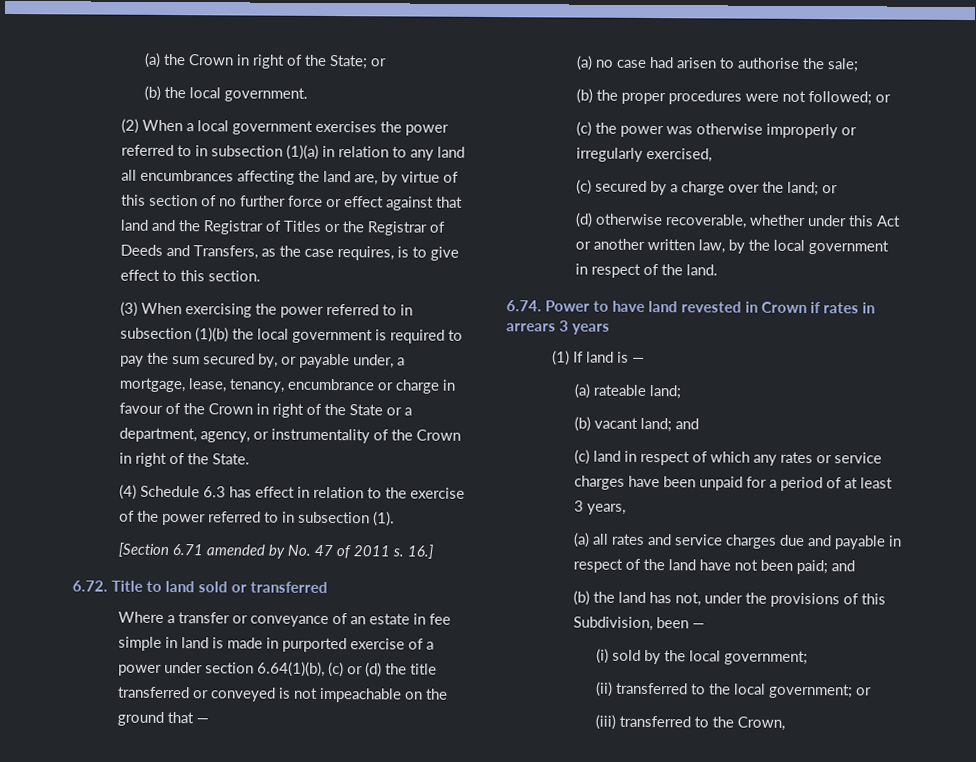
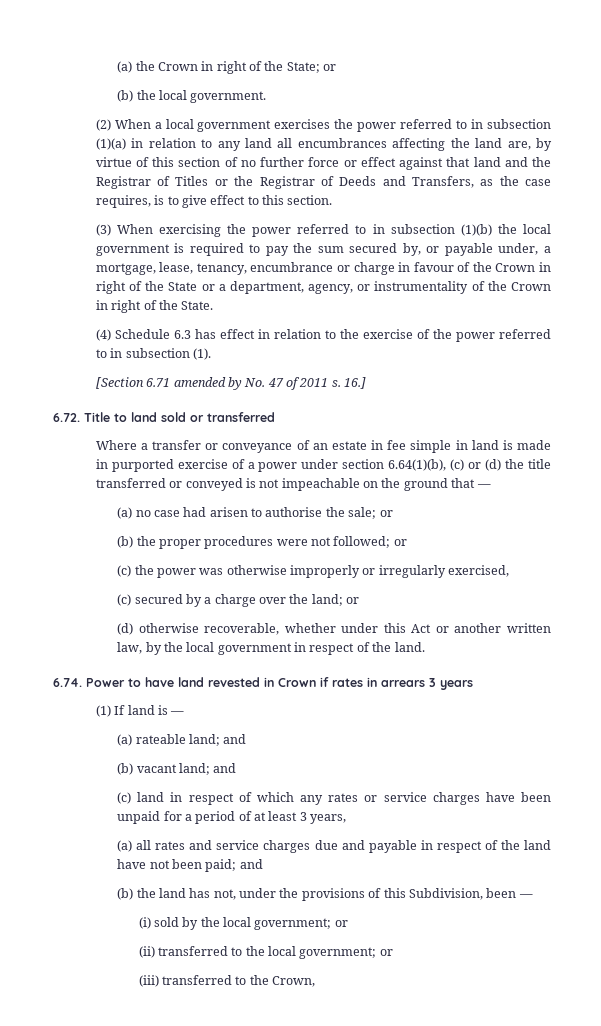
(859, 65) none -> [379,510,393,517] or
(681, 392) none -> [223,734,247,744] and
(808, 658) none -> [334,920,348,927] or

